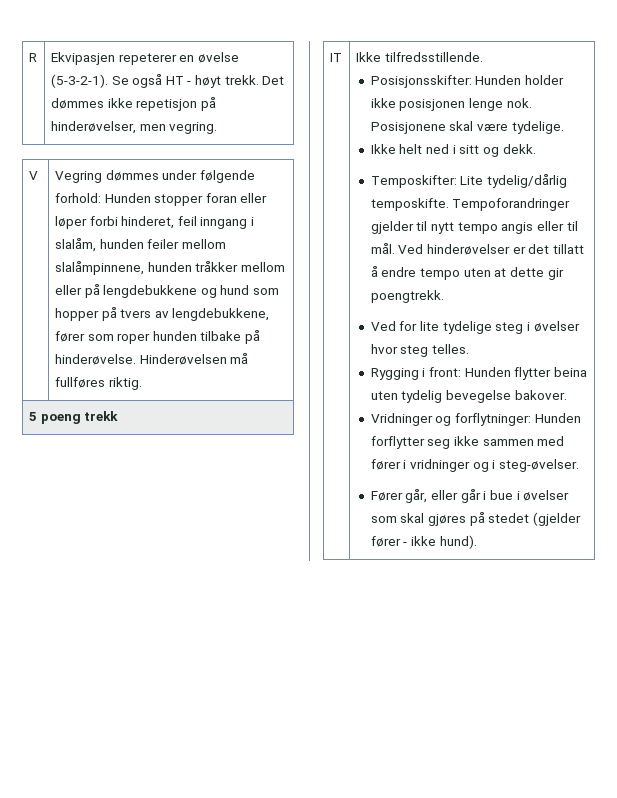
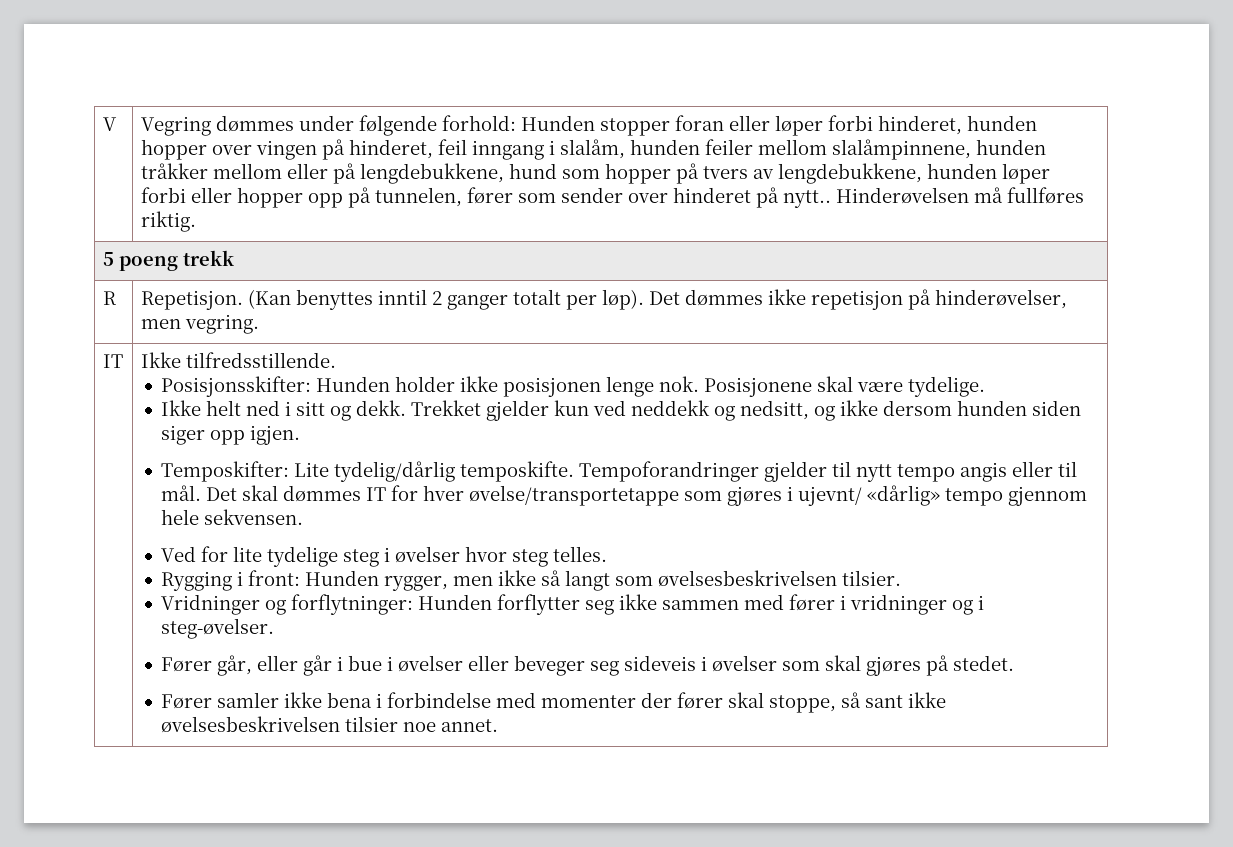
[28,53,37,62] [50,52,239,65] [50,74,285,88] [50,97,216,111] [50,121,218,134] R | Ekvipasjen repeterer en øvelse (5-3-2-1). Se også HT - høyt trekk. Det dømmes ikke repetisjon på hinderøvelser, men vegring. // -> (102, 124) none
(175, 222) none -> [966,115,1037,131] [140,139,433,160] hunden hopper over vingen på hinderet,
[103,285,217,298] lengdebukkene og -> [359,163,504,184] lengdebukkene,
[54,330,261,344] [54,354,136,365] fører som roper hunden tilbake på hinderøvelse. -> [926,163,1050,184] [140,187,831,208] hunden løper forbi eller hopper opp på tunnelen, fører som sender over hinderet på nytt..
(119, 416) none -> [102,291,116,305] [140,289,1067,310] [140,314,259,334] // R | Repetisjon. (Kan benyttes inntil 2 ganger totalt per løp). Det dømmes ikke repetisjon på hinderøvelser, men vegring.
(536, 149) none -> [411,400,1082,421] [161,425,301,445] Trekket gjelder kun ved neddekk og nedsitt, og ikke dersom hunden siden siger opp igjen.
[398,244,584,255] [370,266,564,280] [370,290,444,303] Ved hinderøvelser er det tillatt å endre tempo uten at dette gir poengtrekk. -> [206,485,1088,506] [161,509,304,525] Det skal dømmes IT for hver øvelse/transportetappe som gjøres i ujevnt/ «dårlig» tempo gjennom hele sekvensen.
[514,367,587,380] [370,390,567,403] flytter beina uten tydelig bevegelse bakover. -> [384,570,902,591] rygger, men ikke så langt som øvelsesbeskrivelsen tilsier.
[370,512,581,526] [370,535,477,549] som skal gjøres på stedet (gjelder fører - ikke hund). -> [468,655,1015,676] [161,692,947,713] [161,716,499,733] eller beveger seg sideveis i øvelser som skal gjøres på stedet. // Fører samler ikke bena i forbindelse med momenter der fører skal stoppe, så sant ikke øvelsesbeskrivelsen tilsier noe annet.

